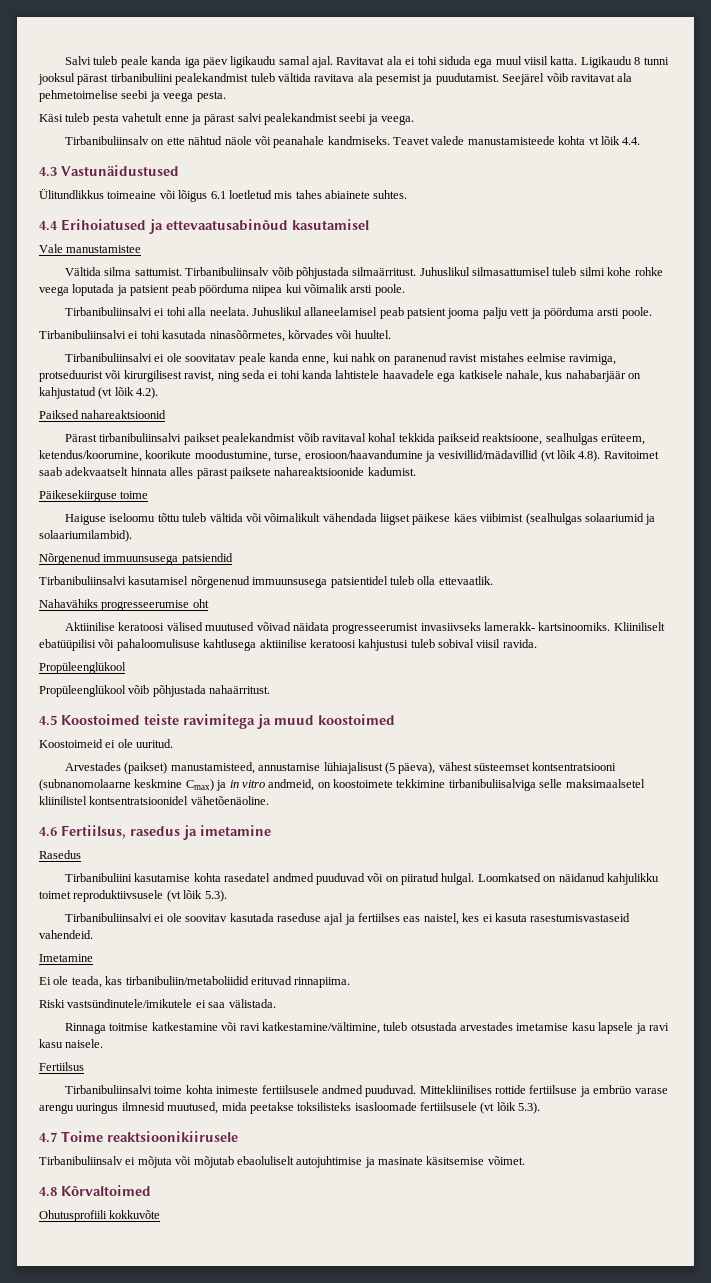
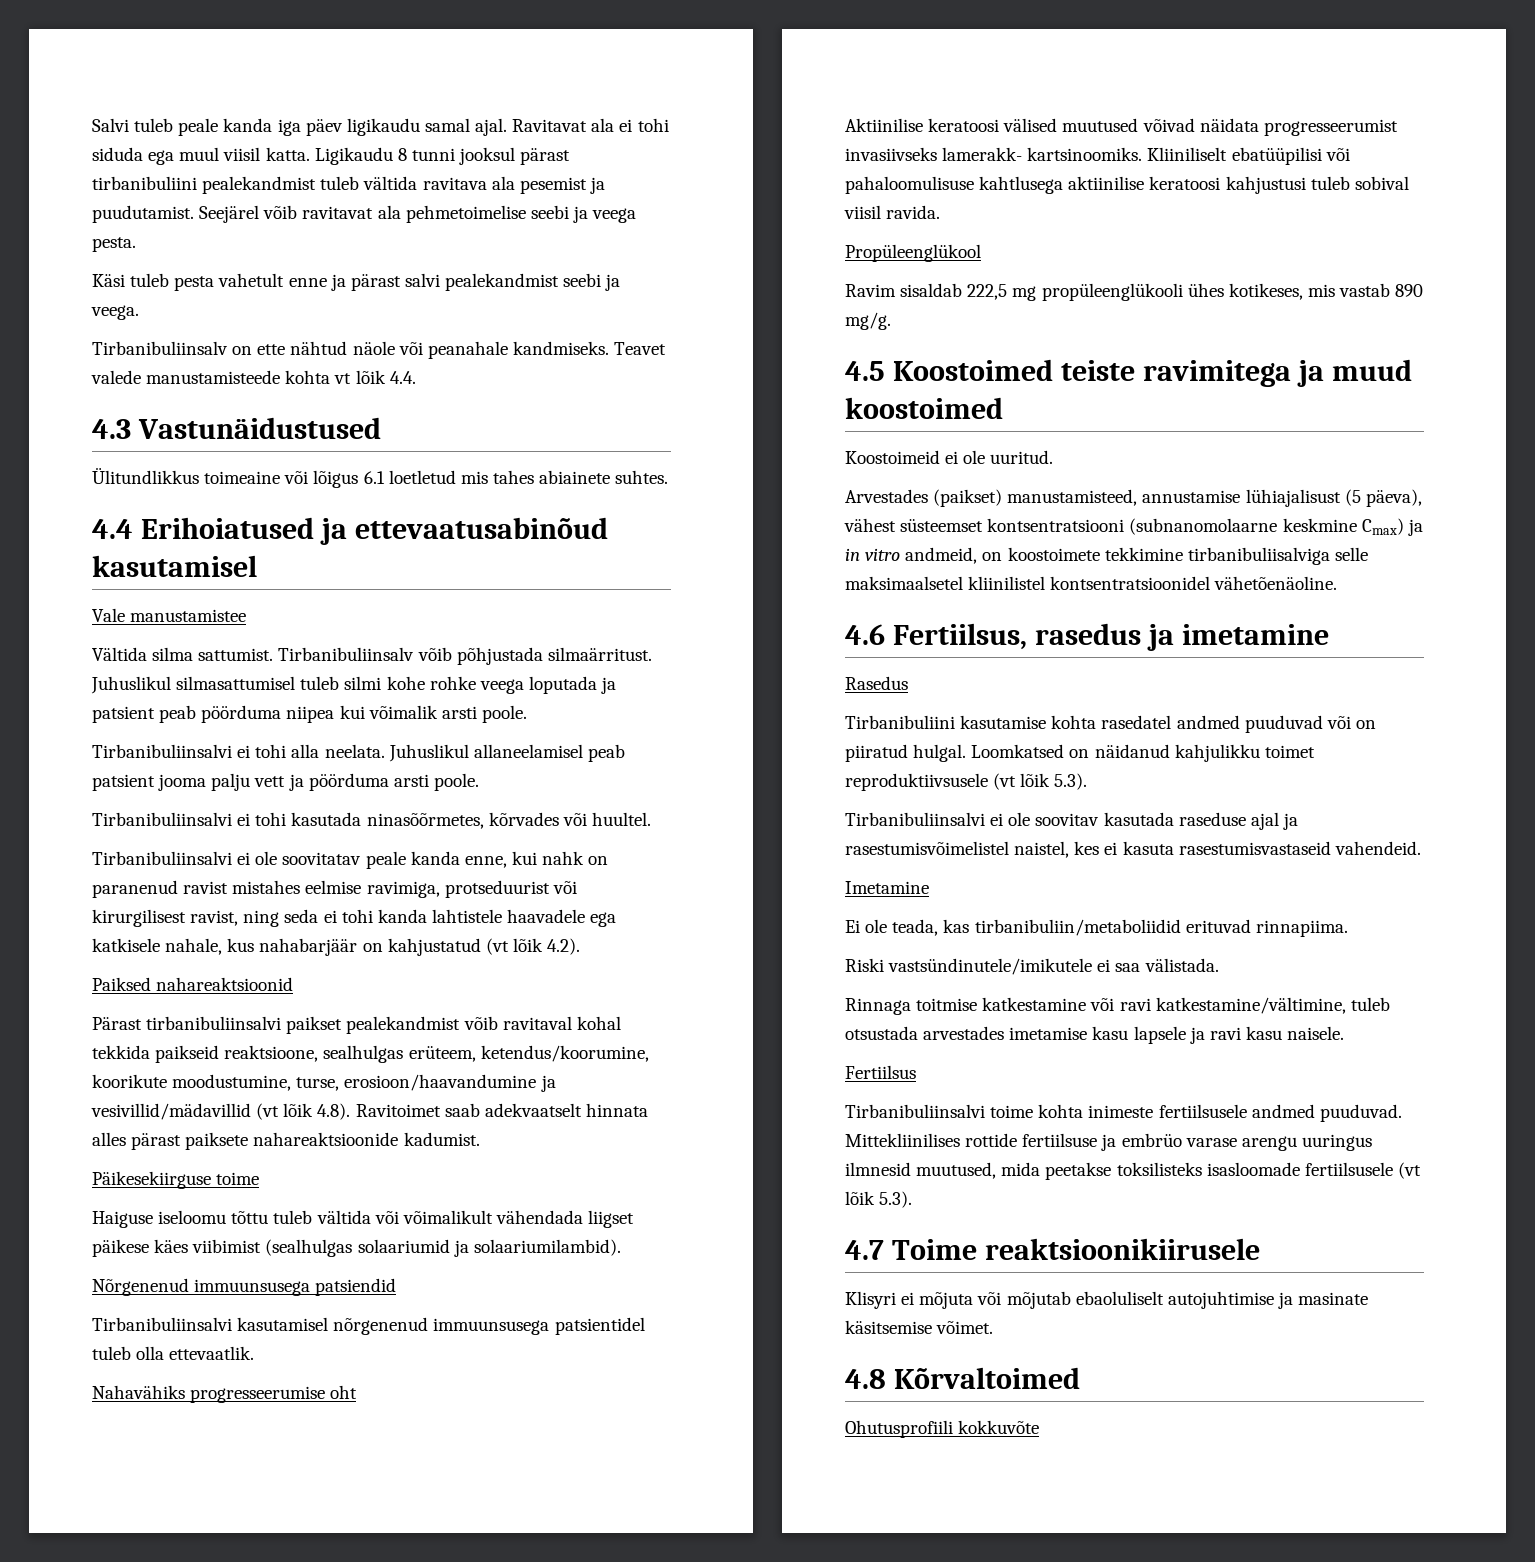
[39,685,271,697] Propüleenglükool võib põhjustada nahaärritust. -> [845,283,1424,301] [845,312,891,330] Ravim sisaldab 222,5 mg propüleenglükooli ühes kotikeses, mis vastab 890 mg/g.
[358,913,421,922] fertiilses eas -> [845,841,1009,855] rasestumisvõimelistel
[39,1156,123,1165] Tirbanibuliinsalv -> [845,1291,896,1309] Klisyri

